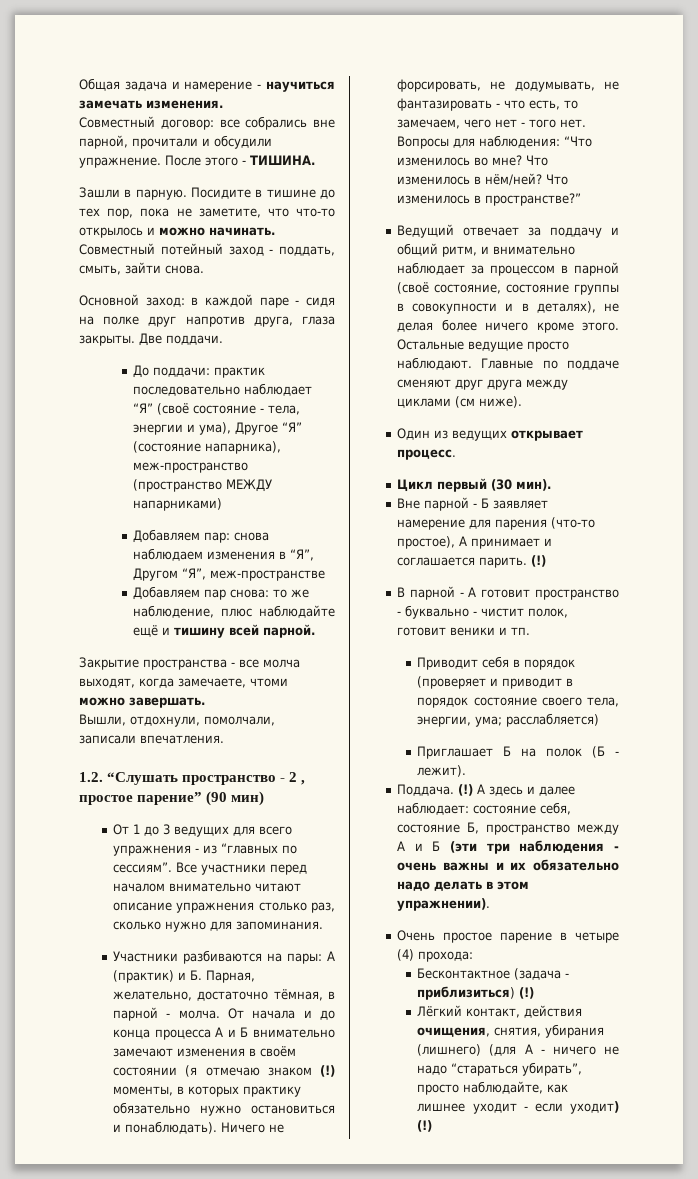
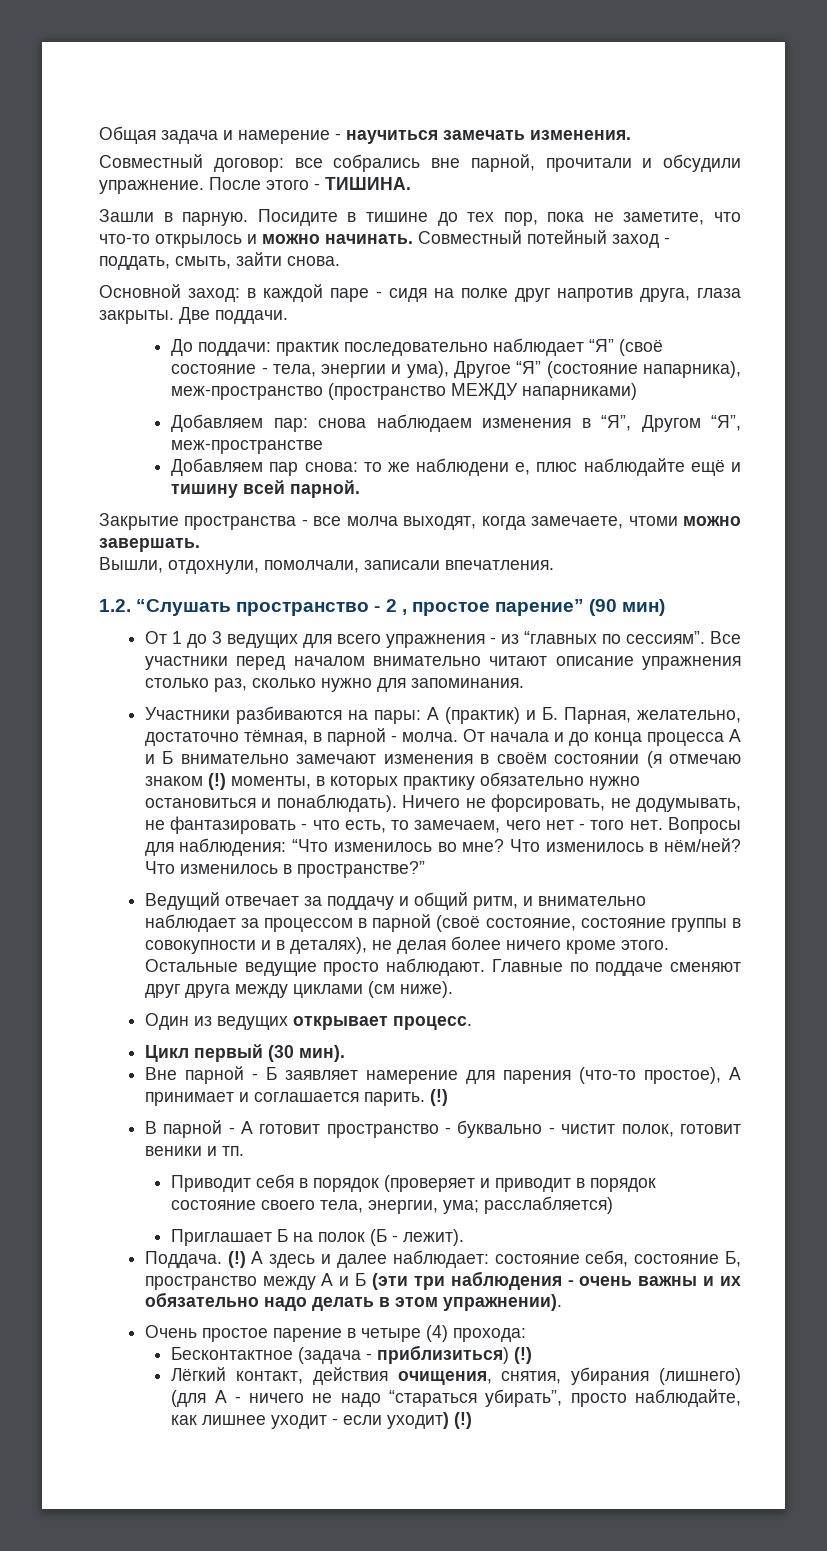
[133,605,215,618] наблюдение, -> [416,458,531,476] наблюдени е,

